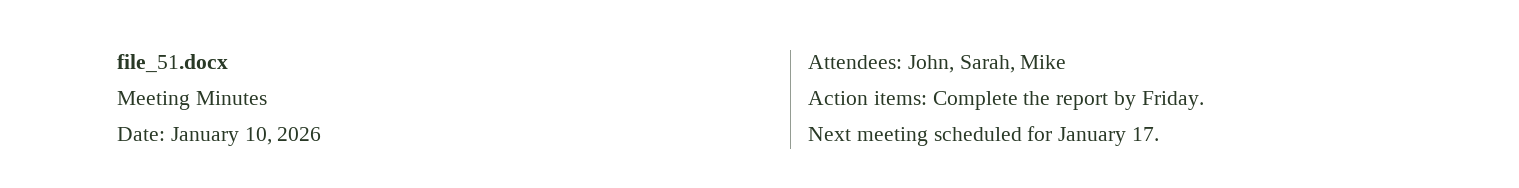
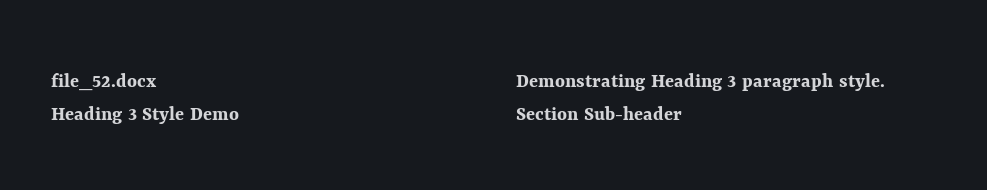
[117,54,228,73] [117,91,267,110] [117,127,322,146] [808,55,1067,73] [808,91,1204,110] [808,126,1160,146] file_51.docx // Meeting Minutes // Date: January 10, 2026 // Attendees: John, Sarah, Mike // Action items: Complete the report by Friday. // Next meeting scheduled for January 17. -> [51,73,157,91] [51,106,240,124] [516,73,885,91] [516,106,682,120] file_52.docx // Heading 3 Style Demo // Demonstrating Heading 3 paragraph style. // Section Sub-header

